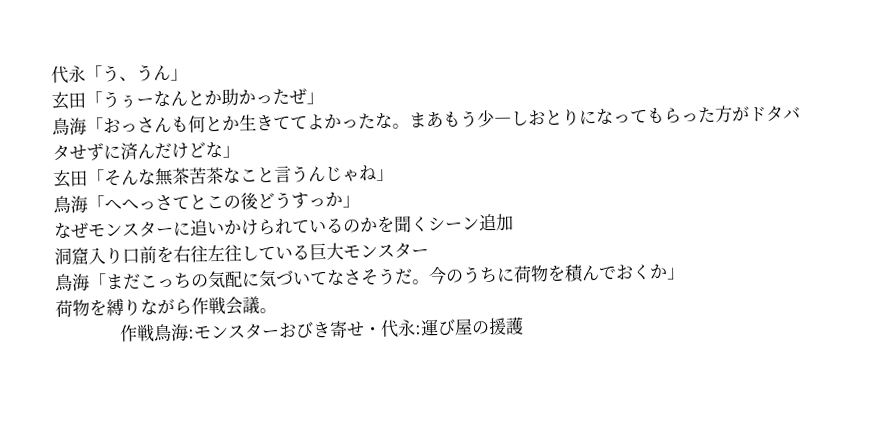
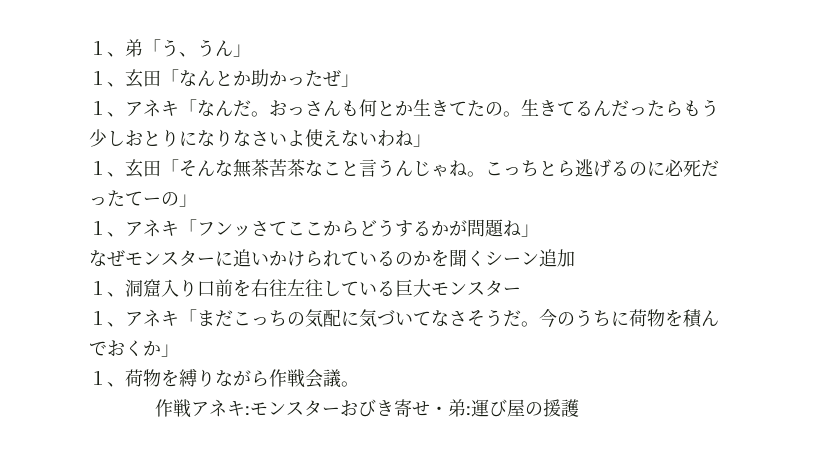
[51,65,86,85] 代永 -> [89,39,143,57] １、弟
[51,90,154,111] 玄田「うぅー -> [89,69,179,88] １、玄田「
[52,117,104,136] 鳥海「 -> [89,99,269,117] １、アネキ「なんだ。
[290,105,801,130] [52,141,240,162] てよかったな。まあもう少―しおとりになってもらった方がドタバタせずに済んだけどな」 // -> [467,99,719,117] [89,129,431,147] [89,161,125,177] たの。生きてるんだったらもう少しおとりになりなさいよ使えないわね」 // １、
[376,168,394,182] [53,191,343,214] 」 // 鳥海「へへっさてとこの後どうすっか -> [467,159,719,177] [89,190,197,207] [89,219,521,237] 。こっちとら逃げるのに必死だったてーの」 // １、アネキ「フンッさてここからどうするかが問題ね
(514, 222) none -> [89,281,125,297] １、
[54,273,90,292] 鳥海 -> [89,309,179,327] １、アネキ
(685, 273) none -> [89,371,125,387] １、
[153,323,190,342] 鳥海 -> [191,399,246,417] アネキ
[380,319,417,339] 代永 -> [448,399,467,417] 弟

